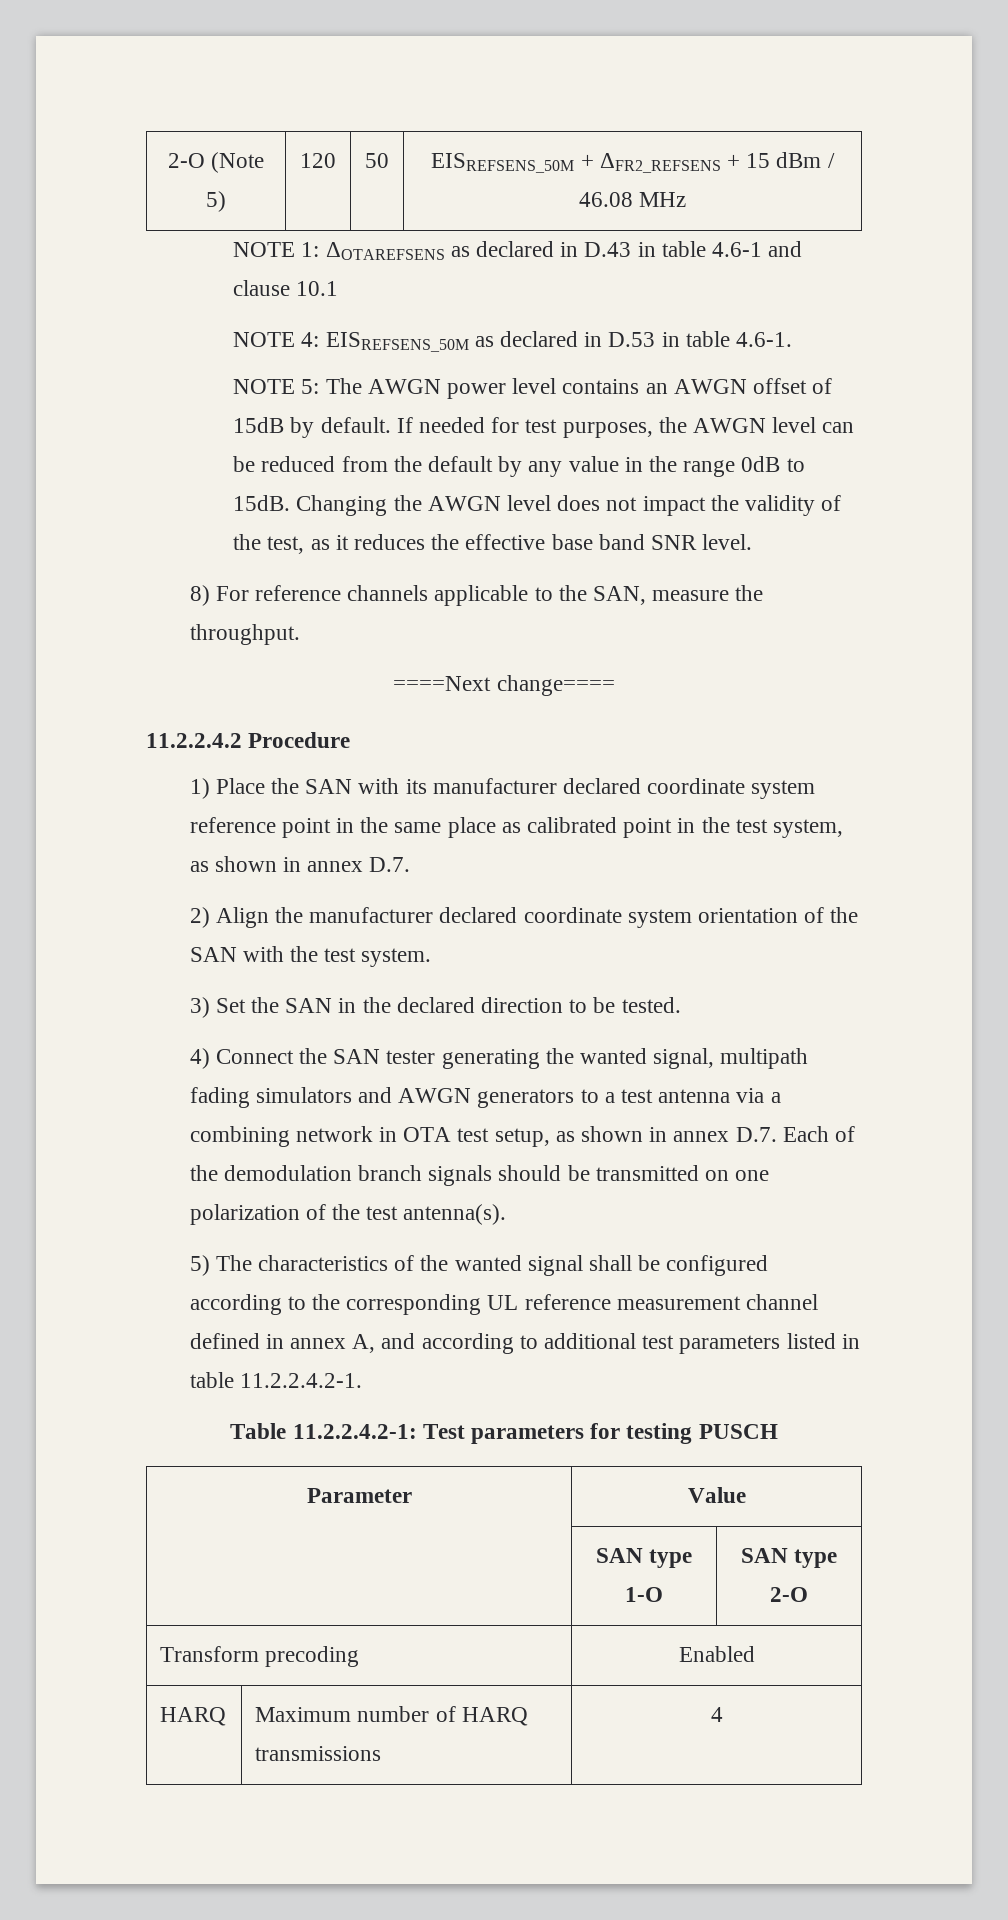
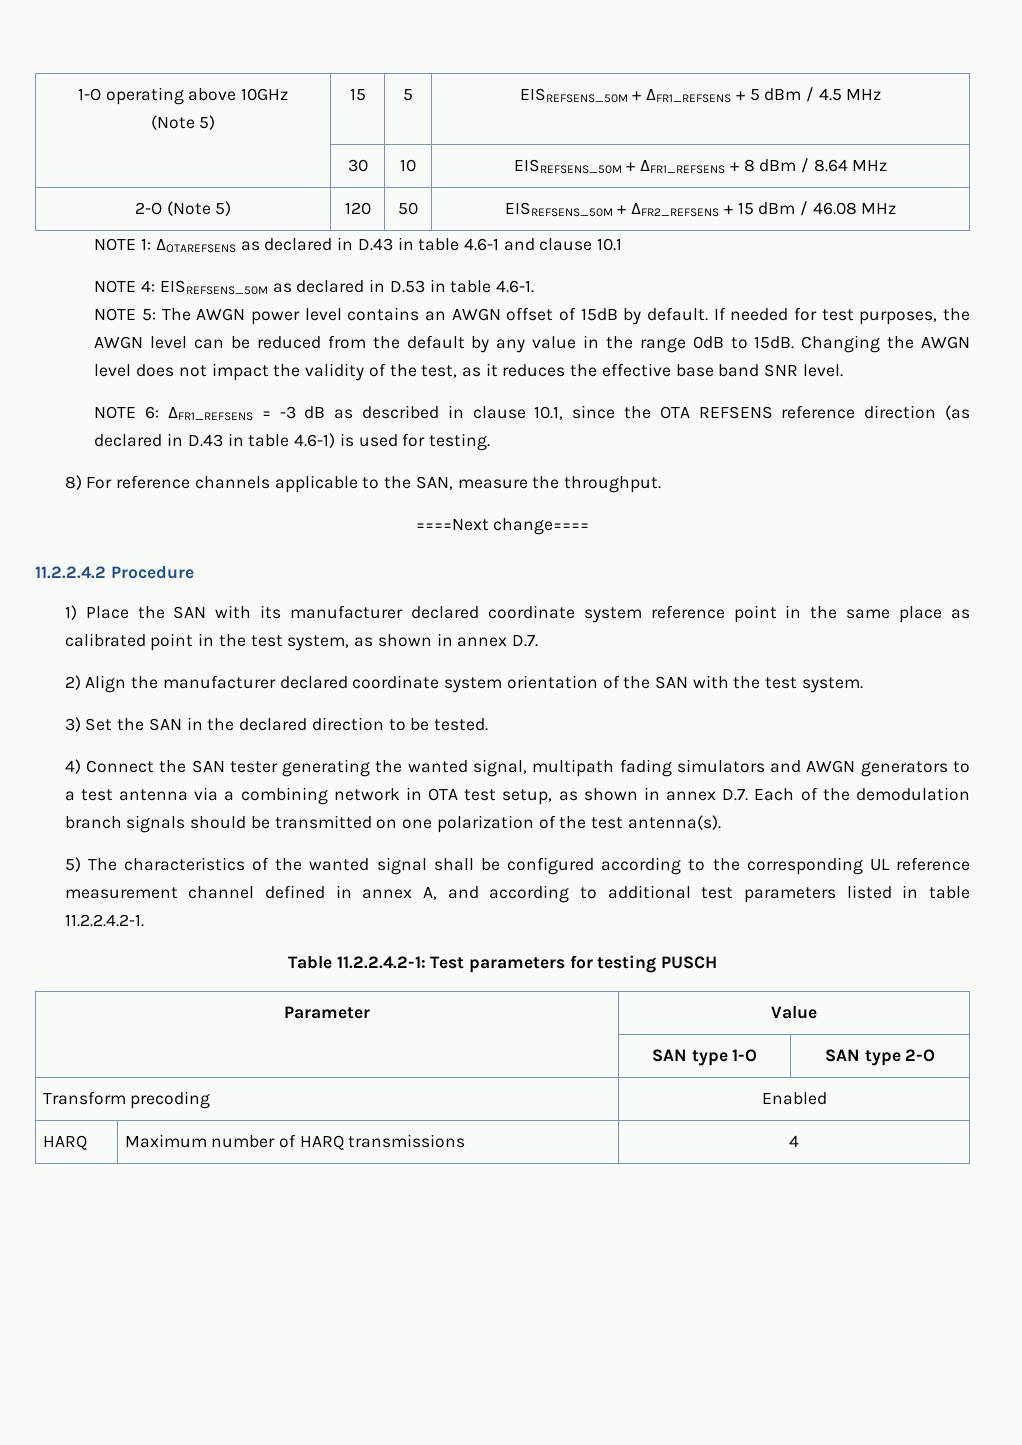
(167, 160) none -> [77,87,289,105] [150,115,216,130] [349,88,366,101] [403,89,413,101] [519,87,882,103] [347,159,368,172] [400,159,416,172] [513,158,888,174] 1-O operating above 10GHz // (Note 5) | 15 | 5 | EISREFSENS_50M + ΔFR1_REFSENS + 5 dBm / 4.5 MHz // | 30 | 10 | EISREFSENS_50M + ΔFR1_REFSENS + 8 dBm / 8.64 MHz //
(753, 542) none -> [94,405,971,421] [94,433,490,451] // NOTE 6: ΔFR1_REFSENS = -3 dB as described in clause 10.1, since the OTA REFSENS reference direction (as declared in D.43 in table 4.6-1) is used for testing.

